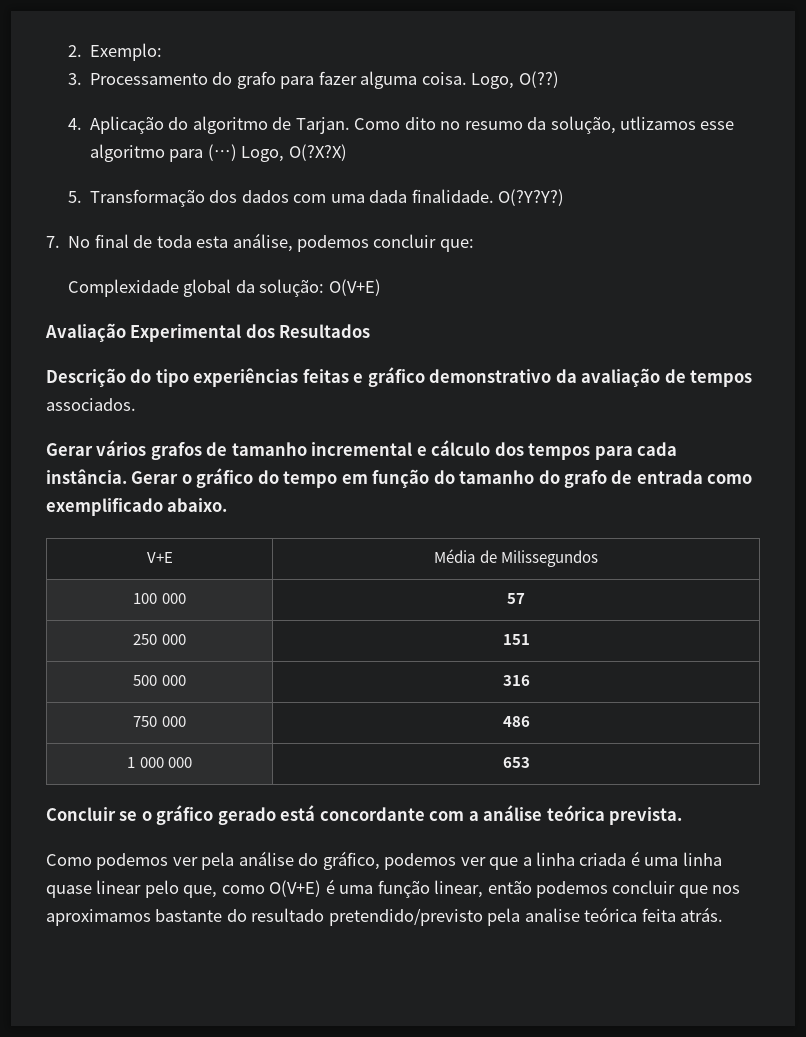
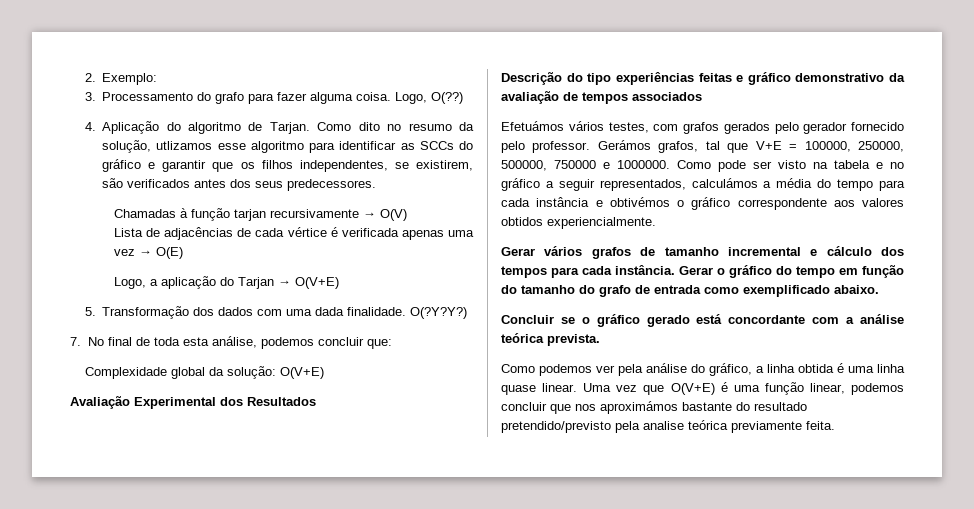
[207,144,347,162] (…) Logo, O(?X?X) -> [339,141,473,150] [102,159,473,172] [102,178,377,191] [113,208,407,221] [113,227,474,240] [113,247,183,259] [113,276,339,289] identificar as SCCs do gráfico e garantir que os filhos independentes, se existirem, são verificados antes dos seus predecessores. // Chamadas à função tarjan recursivamente → O(V) // Lista de adjacências de cada vértice é verificada apenas uma vez → O(E) // Logo, a aplicação do Tarjan → O(V+E)
[46,398,136,411] associados. -> [632,92,702,101] [501,121,904,134] [501,140,905,153] [501,160,904,172] [501,178,906,191] [501,197,904,210] [501,217,656,229] associados // Efetuámos vários testes, com grafos gerados pelo gerador fornecido pelo professor. Gerámos grafos, tal que V+E = 100000, 250000, 500000, 750000 e 1000000. Como pode ser visto na tabela e no gráfico a seguir representados, calculámos a média do tempo para cada instância e obtivémos o gráfico correspondente aos valores obtidos experiencialmente.
[146,552,173,563] [434,549,598,567] [133,593,186,604] [507,593,525,604] [133,634,186,645] [502,634,530,645] [133,675,186,686] [502,675,530,686] [133,716,186,727] [502,716,530,727] [127,757,192,768] [502,757,530,768] // V+E | Média de Milissegundos // 100 000 | 57 // 250 000 | 151 // 500 000 | 316 // 750 000 | 486 // 1 000 000 | 653 -> (879, 289) none
[384,853,519,870] podemos ver que -> (752, 369) none
[579,853,627,866] criada -> [798,364,834,373] obtida
[96,880,265,898] linear pelo que, como -> [542,383,665,395] linear. Uma vez que
[487,880,532,894] então -> (845, 388) none
[46,909,151,926] aproximamos -> [600,401,678,414] aproximámos
[641,907,724,922] feita atrás. -> [731,421,835,433] previamente feita.

